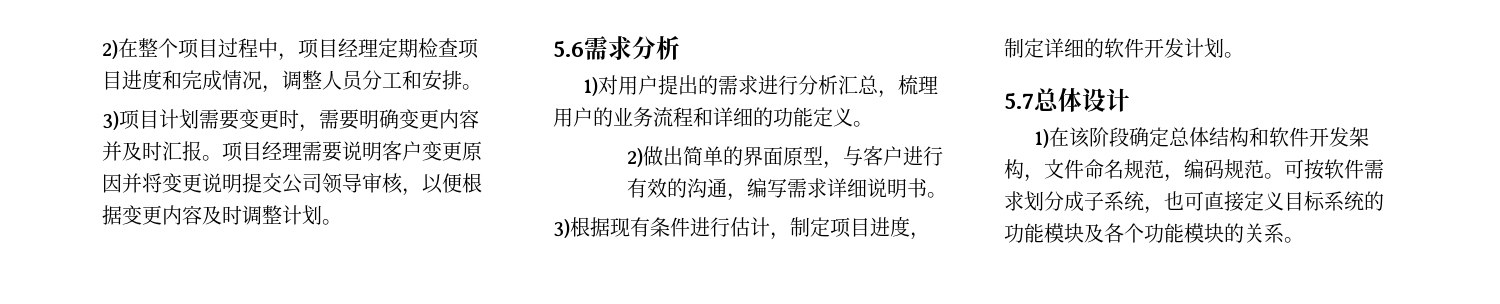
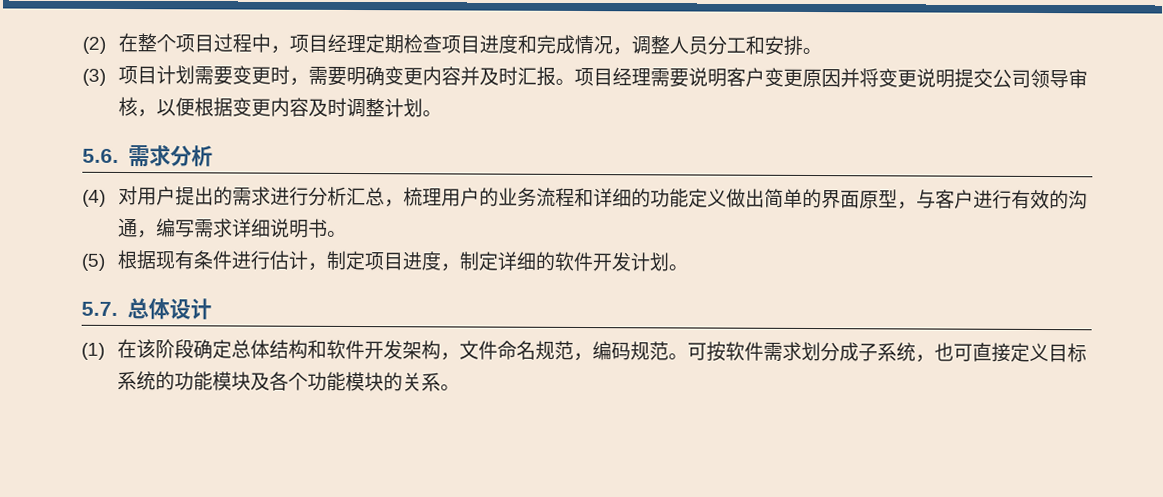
[102,40,118,59] 2) -> [82,36,106,54] (2)
[102,111,119,130] 3) -> [82,68,106,86] (3)
[553,41,584,57] 5.6 -> [82,148,119,163] 5.6.
[582,77,598,96] 1) -> [82,189,106,207] (4)
[853,121,873,127] [626,148,643,167] 。 // 2) -> (728, 197) none
[553,219,570,238] 3) -> [81,253,105,271] (5)
[1004,93,1034,109] 5.7 -> [81,301,118,316] 5.7.
[1033,129,1049,148] 1) -> [81,342,105,360] (1)

